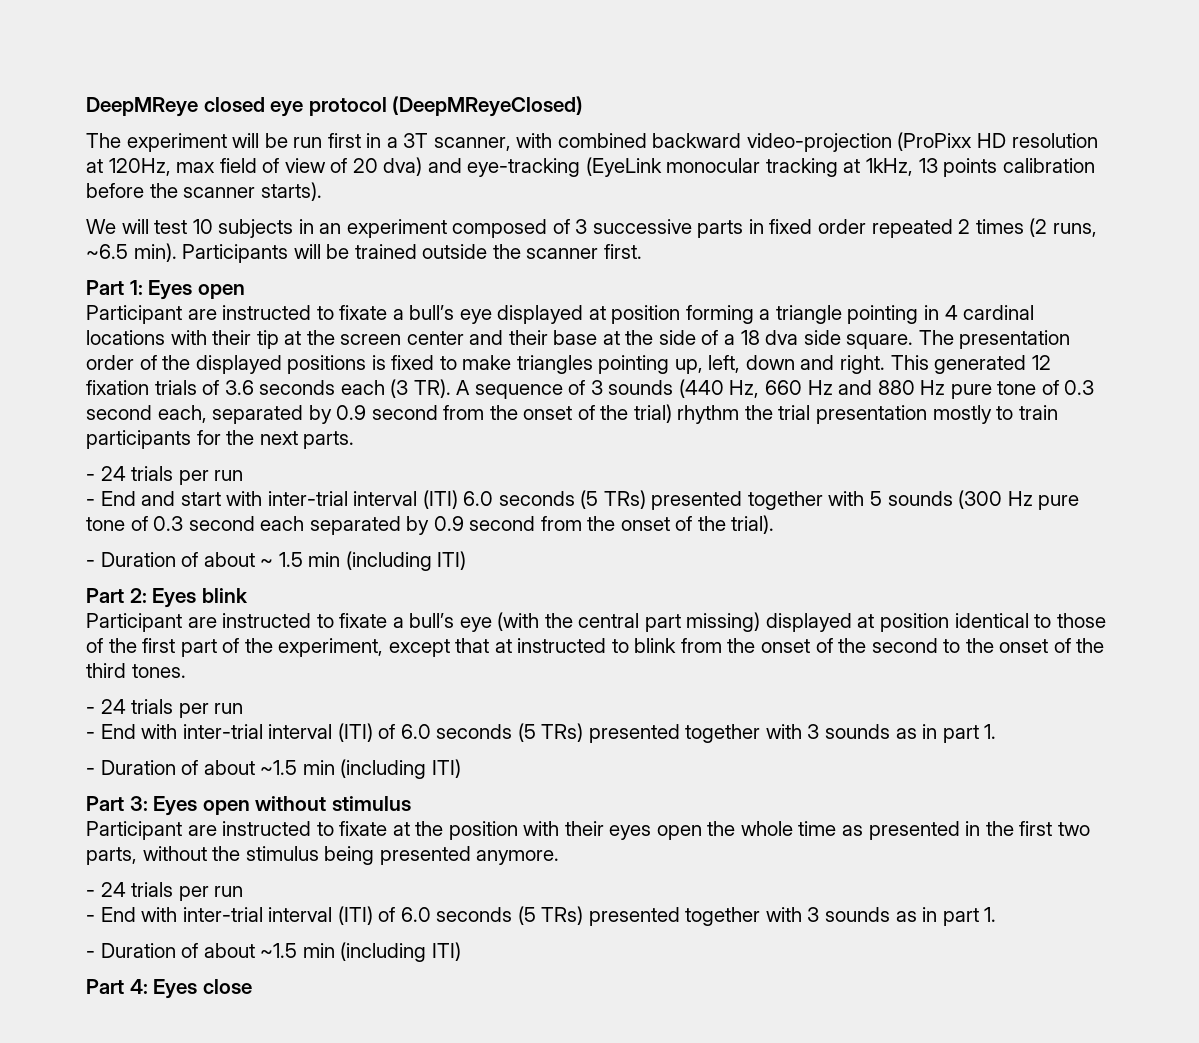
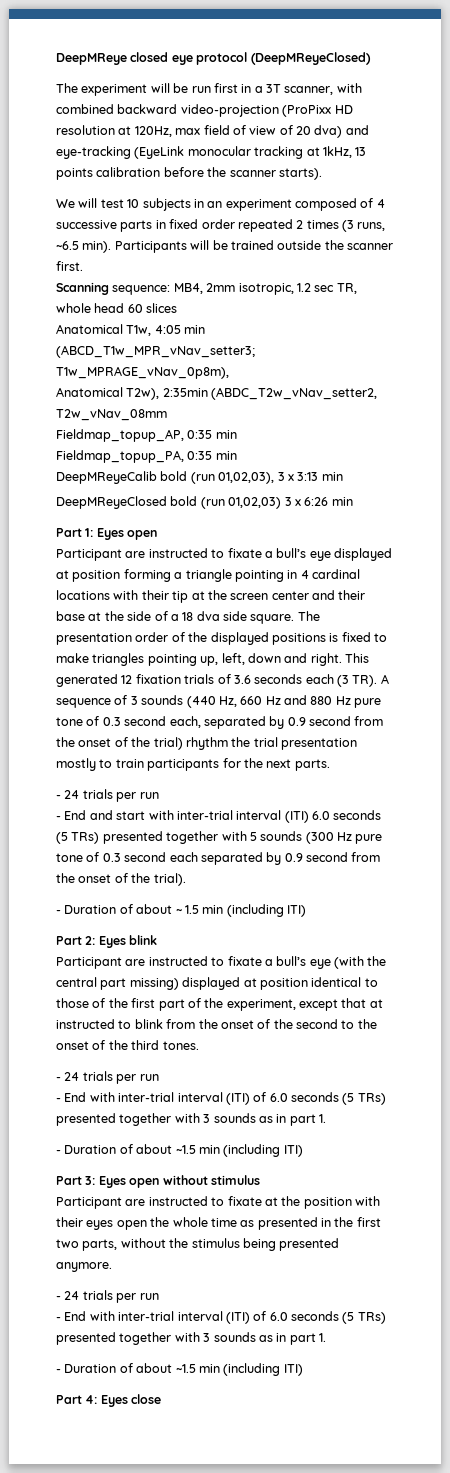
[575,219,588,234] 3 -> [376,199,385,208] 4
[1029,218,1048,237] (2 -> [342,220,354,232] (3
(642, 251) none -> [56,282,357,295] [56,303,178,313] [56,324,206,336] [56,345,255,358] [56,366,229,379] [56,387,378,400] [56,409,167,421] [56,429,237,442] [56,450,237,463] [56,471,343,484] [56,496,353,509] // Scanning sequence: MB4, 2mm isotropic, 1.2 sec TR, whole head 60 slices // Anatomical T1w, 4:05 min (ABCD_T1w_MPR_vNav_setter3; T1w_MPRAGE_vNav_0p8m), // Anatomical T2w), 2:35min (ABDC_T2w_vNav_setter2, T2w_vNav_08mm // Fieldmap_topup_AP, 0:35 min // Fieldmap_topup_PA, 0:35 min // DeepMReyeCalib bold (run 01,02,03), 3 x 3:13 min // DeepMReyeClosed bold (run 01,02,03) 3 x 6:26 min

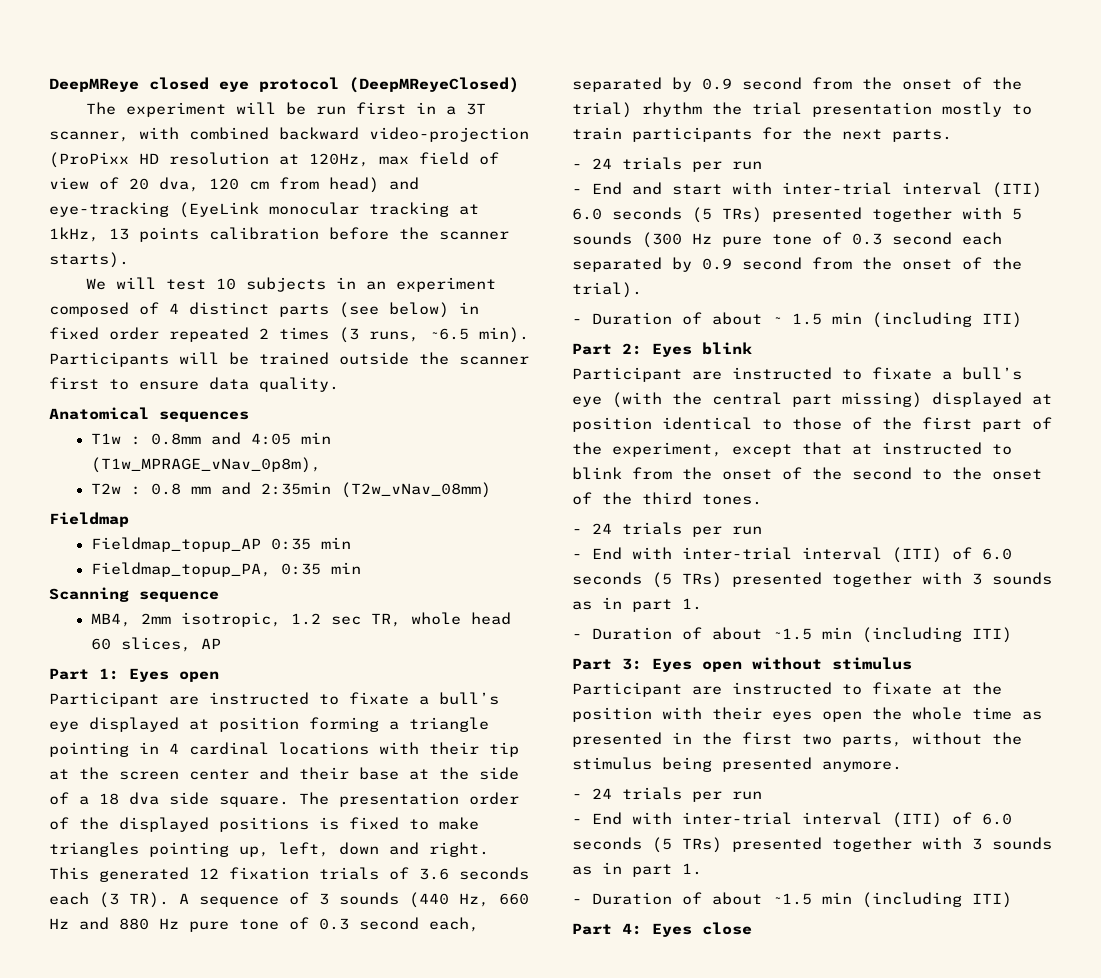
[314,125,343,138] dva) -> [159,177,379,193] dva, 120 cm from head)
[56,220,153,232] successive parts -> [189,302,449,318] distinct parts (see below)
[56,261,83,271] first. -> [49,377,339,392] [49,407,249,422] [90,432,331,445] [90,457,321,473] [90,482,491,498] [49,512,129,527] [90,537,351,552] [90,562,361,577] first to ensure data quality. // Anatomical sequences // T1w : 0.8mm and 4:05 min (T1w_MPRAGE_vNav_0p8m), // T2w : 0.8 mm and 2:35min (T2w_vNav_08mm) // Fieldmap // Fieldmap_topup_AP 0:35 min // Fieldmap_topup_PA, 0:35 min
[112,285,171,295] sequence: -> [139,591,219,602] sequence //
[146,303,178,313] [56,324,206,336] [56,345,255,358] [56,366,229,379] [56,387,378,400] [56,409,167,421] [56,429,237,442] [56,450,237,463] [56,471,343,484] [56,496,353,509] slices // Anatomical T1w, 4:05 min (ABCD_T1w_MPR_vNav_setter3; T1w_MPRAGE_vNav_0p8m), // Anatomical T2w), 2:35min (ABDC_T2w_vNav_setter2, T2w_vNav_08mm // Fieldmap_topup_AP, 0:35 min // Fieldmap_topup_PA, 0:35 min // DeepMReyeCalib bold (run 01,02,03), 3 x 3:13 min // DeepMReyeClosed bold (run 01,02,03) 3 x 6:26 min -> [120,637,221,652] slices, AP

